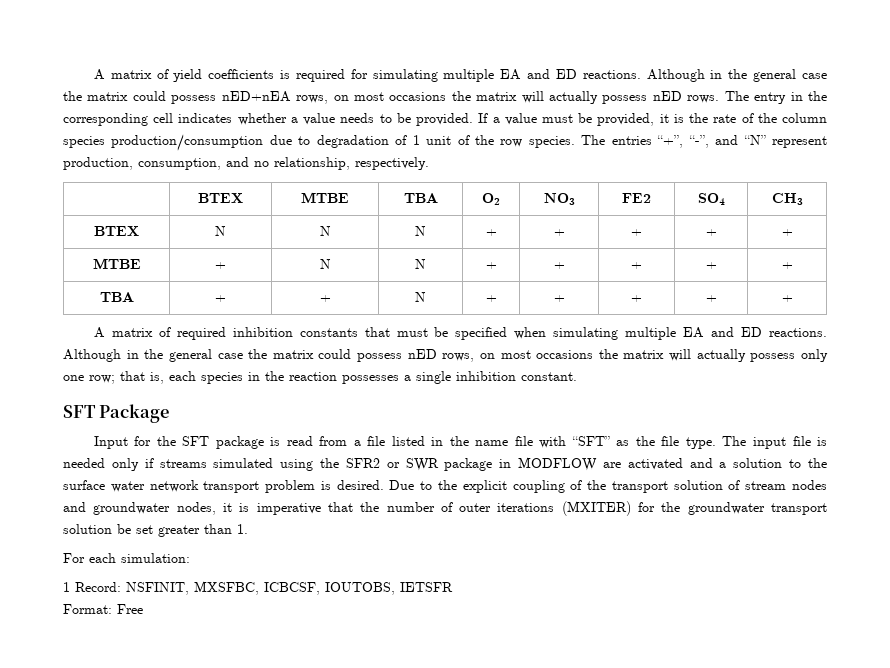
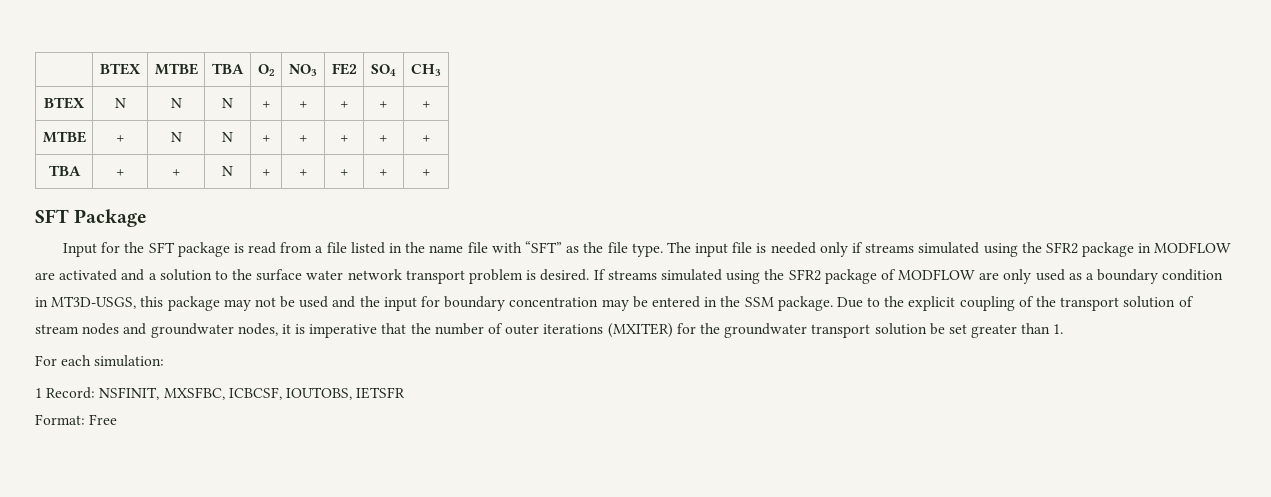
[93,69,828,82] [63,91,828,104] [63,113,828,126] [63,134,828,151] [63,157,429,170] A matrix of yield coefficients is required for simulating multiple EA and ED reactions. Although in the general case the matrix could possess nED+nEA rows, on most occasions the matrix will actually possess nED rows. The entry in the corresponding cell indicates whether a value needs to be provided. If a value must be provided, it is the rate of the column species production/consumption due to degradation of 1 unit of the row species. The entries “+”, “-”, and “N” represent production, consumption, and no relationship, respectively. // -> (100, 69) none
[93,327,828,340] [63,349,829,362] [63,371,577,384] // A matrix of required inhibition constants that must be specified when simulating multiple EA and ED reactions. Although in the general case the matrix could possess nED rows, on most occasions the matrix will actually possess only one row; that is, each species in the reaction possesses a single inhibition constant. -> (431, 172) none
[386,458,439,471] or SWR -> (1078, 248) none
(384, 485) none -> [593,269,1224,284] [35,296,833,311] If streams simulated using the SFR2 package of MODFLOW are only used as a boundary condition in MT3D-USGS, this package may not be used and the input for boundary concentration may be entered in the SSM package.

